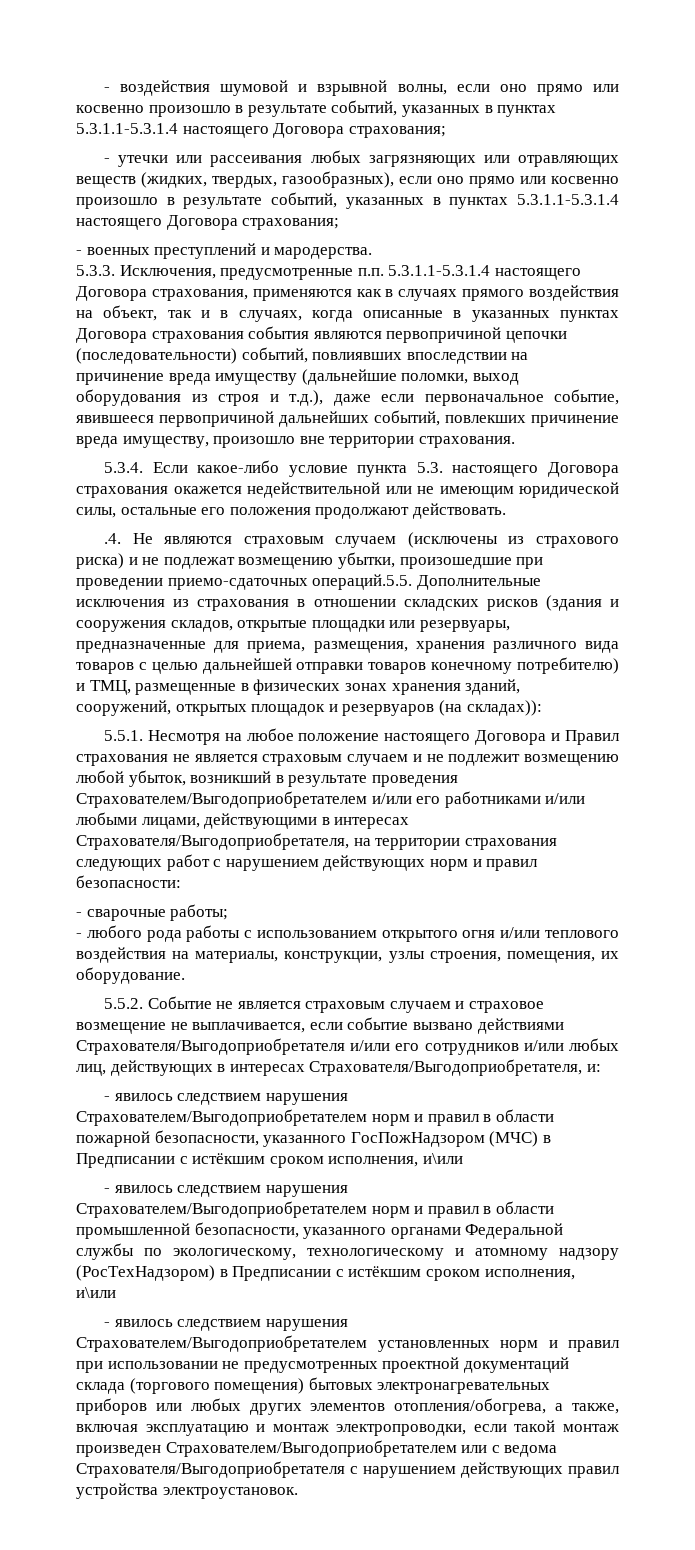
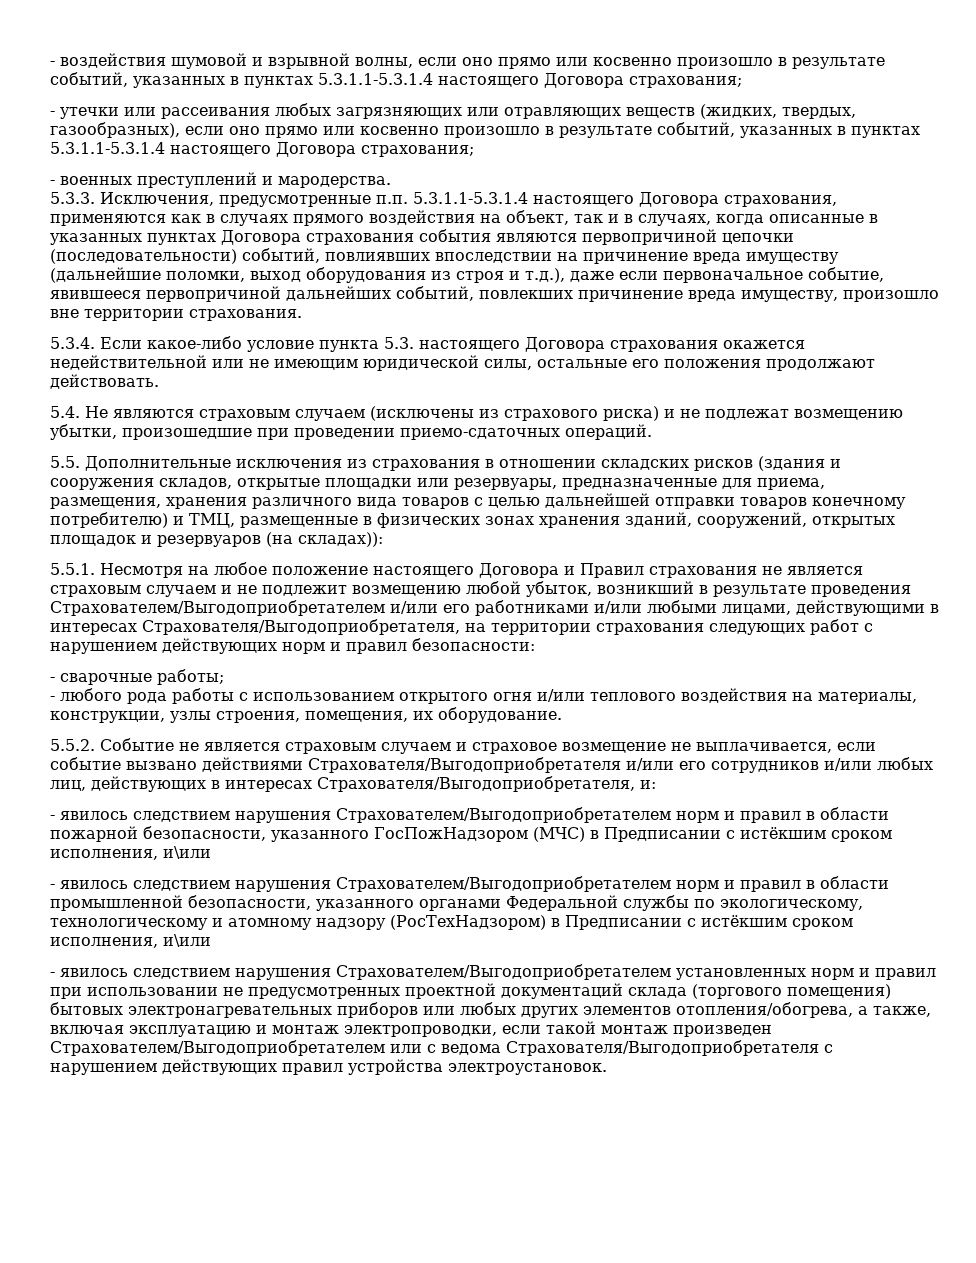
[103,533,121,544] .4. -> [50,406,80,418] 5.4.
[312,574,413,590] операций.5.5. -> [565,424,652,440] [50,456,80,468] операций. // 5.5.

